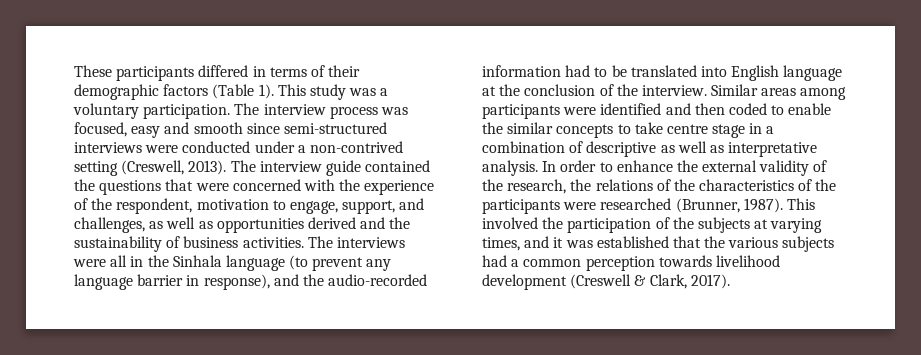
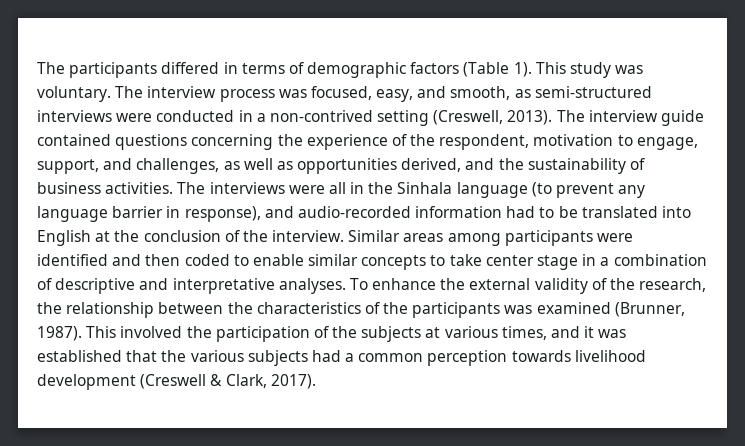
[74,65,112,77] These -> [37,62,65,74] The
[328,65,361,77] their -> (304, 68) none
[380,88,389,96] [73,103,231,119] a voluntary participation. -> [37,86,111,102] voluntary.
[131,122,280,138] easy and smooth since -> [376,86,531,102] easy, and smooth, as
[254,141,295,153] under -> [238,110,253,122] in
[74,179,335,195] the questions that were concerned with -> [115,134,274,150] questions concerning
[307,217,356,229] derived -> [401,158,462,172] derived,
[302,274,324,286] the -> (294, 212) none
[783,65,843,81] language -> (91, 238) none
[482,122,503,134] the -> (304, 260) none
[666,124,708,134] centre -> [485,255,534,266] center
[660,141,818,157] [482,160,613,176] as well as interpretative analysis. In order to -> [139,278,368,294] and interpretative analyses. To
[595,179,671,191] relations of -> [66,302,224,318] relationship between
[563,198,672,210] were researched -> [504,302,611,314] was examined
[770,218,823,233] varying -> [444,326,498,338] various

